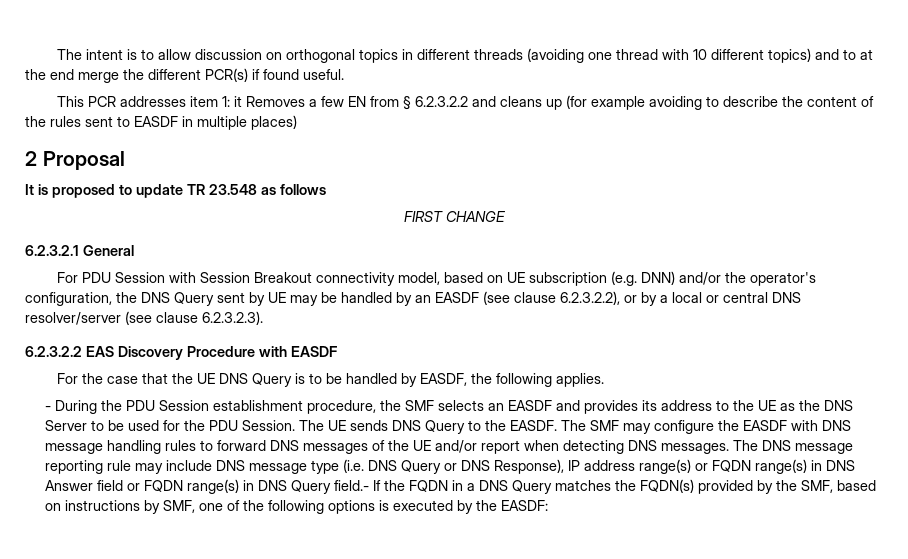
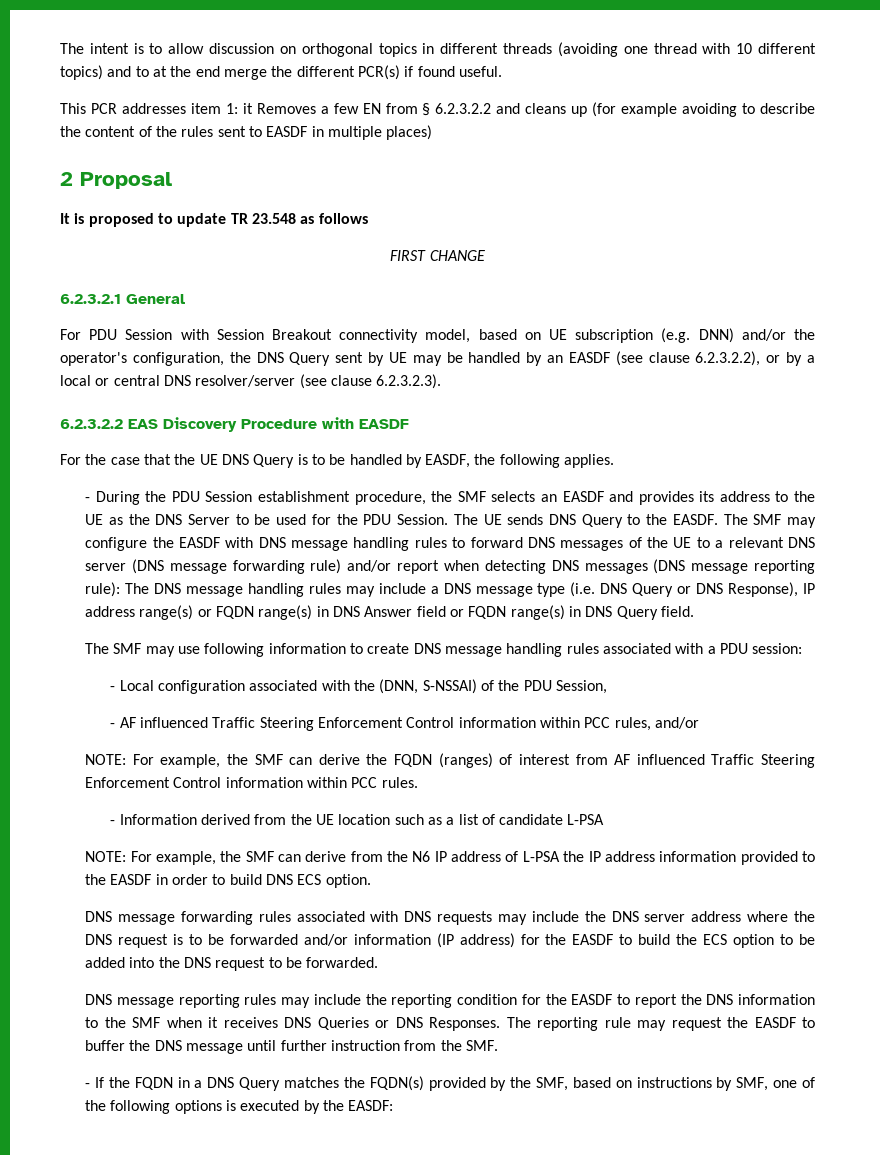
(432, 445) none -> [696,537,815,548] [85,559,342,574] to a relevant DNS server (DNS message forwarding rule)
[661,443,730,454] messages. -> [584,559,815,574] [85,582,121,597] messages (DNS message reporting rule):
[45,460,213,474] reporting rule may include -> [247,583,439,597] handling rules may include a
[334,480,370,491] field.- -> [660,606,694,617] [85,643,803,657] [110,679,607,694] [110,717,699,731] [85,753,815,768] [85,777,418,788] [110,814,605,825] [85,851,815,865] [85,874,371,888] [85,911,815,925] [85,933,815,948] [85,957,379,971] [85,994,815,1008] [85,1017,816,1031] [85,1040,499,1054] [85,1083,91,1088] field. // The SMF may use following information to create DNS message handling rules associated with a PDU session: // - Local configuration associated with the (DNN, S-NSSAI) of the PDU Session, // - AF influenced Traffic Steering Enforcement Control information within PCC rules, and/or // NOTE: For example, the SMF can derive the FQDN (ranges) of interest from AF influenced Traffic Steering Enforcement Control information within PCC rules. // - Information derived from the UE location such as a list of candidate L-PSA // NOTE: For example, the SMF can derive from the N6 IP address of L-PSA the IP address information provided to the EASDF in order to build DNS ECS option. // DNS message forwarding rules associated with DNS requests may include the DNS server address where the DNS request is to be forwarded and/or information (IP address) for the EASDF to build the ECS option to be added into the DNS request to be forwarded. // DNS message reporting rules may include the reporting condition for the EASDF to report the DNS information to the SMF when it receives DNS Queries or DNS Responses. The reporting rule may request the EASDF to buffer the DNS message until further instruction from the SMF. // -

